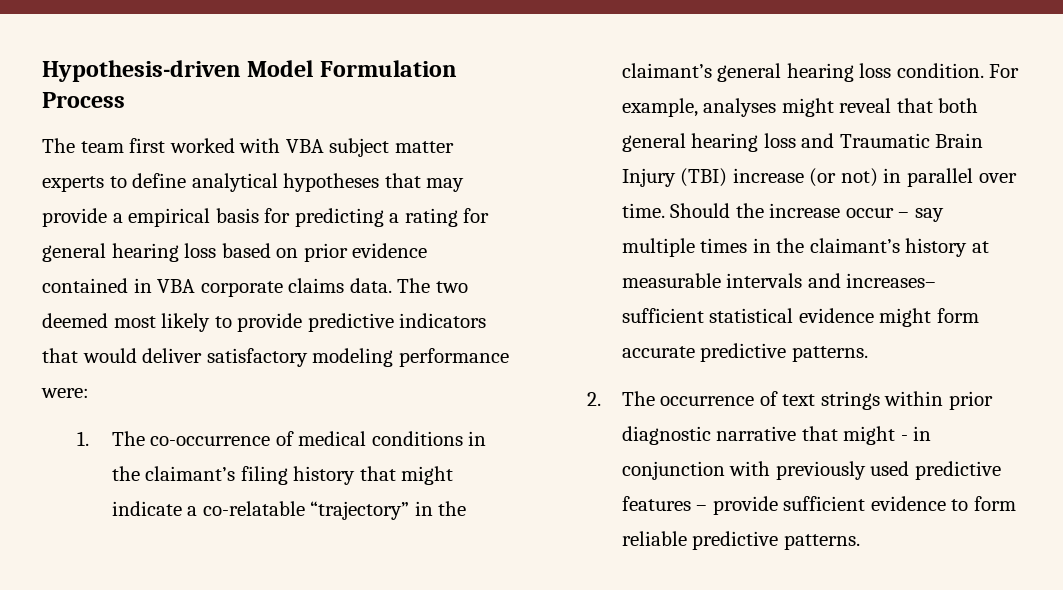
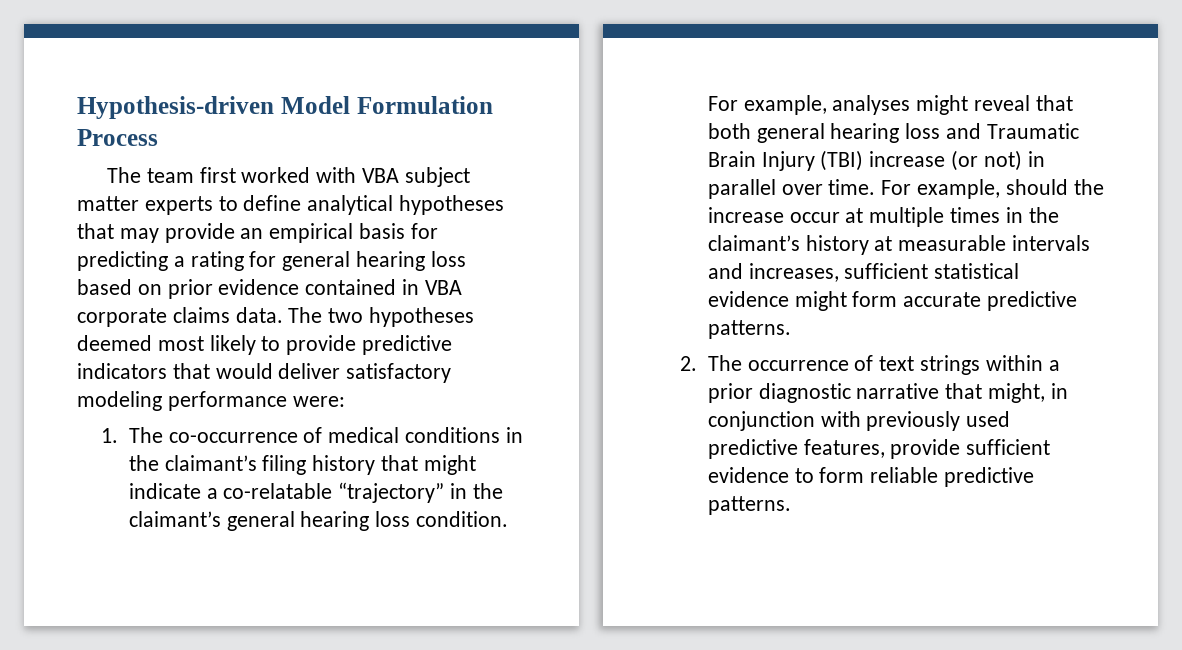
[112,213,123,223] a -> [240,228,264,239] an
(468, 287) none -> [369,307,475,327] hypotheses
[670,203,731,218] Should -> [881,179,1068,199] For example, should
[898,208,944,222] – say -> [845,208,864,223] at
[846,273,937,288] increases– -> [748,263,839,282] increases,
(944, 398) none -> [1048,360,1060,371] a
[843,426,908,445] might - -> [988,383,1046,403] might,
[621,496,708,511] features – -> [803,439,885,458] features,

